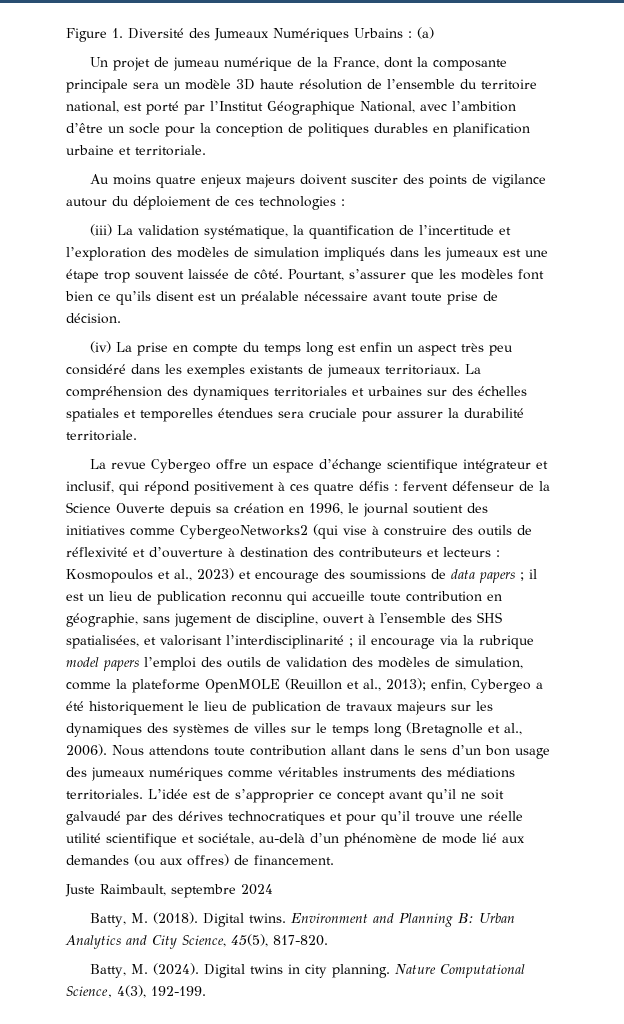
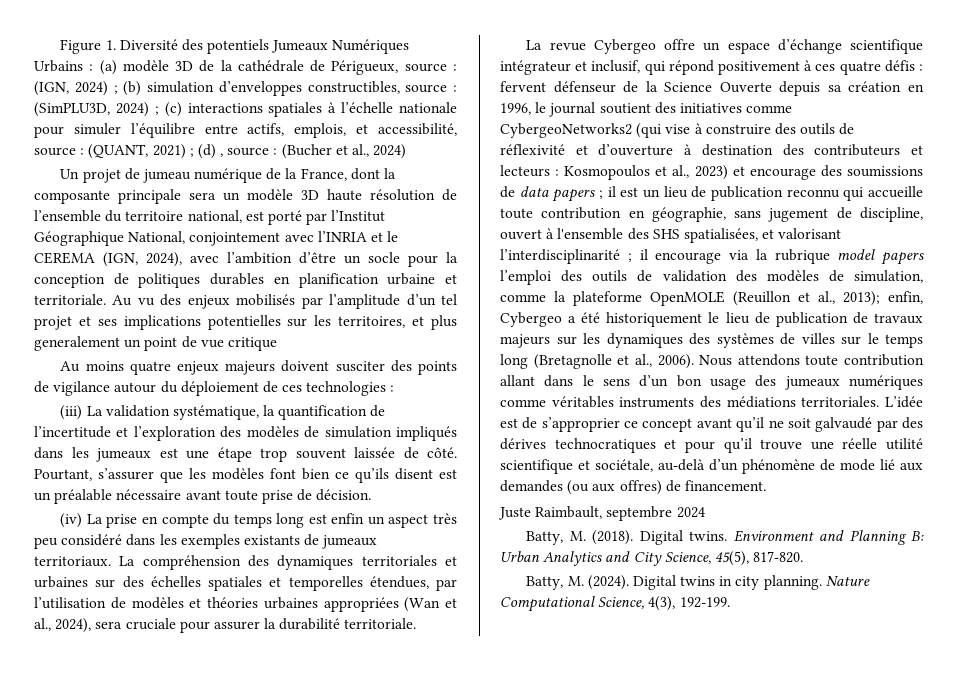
(210, 33) none -> [207,39,270,54] potentiels
(434, 33) none -> [122,60,457,75] [34,81,457,96] [34,102,457,117] [34,123,457,138] [34,144,407,159] modèle 3D de la cathédrale de Périgueux, source : (IGN, 2024) ; (b) simulation d’enveloppes constructibles, source : (SimPLU3D, 2024) ; (c) interactions spatiales à l’échelle nationale pour simuler l’équilibre entre actifs, emplois, et accessibilité, source : (QUANT, 2021) ; (d) , source : (Bucher et al., 2024)
(415, 107) none -> [189,231,399,246] [34,252,182,267] conjointement avec l’INRIA et le CEREMA (IGN, 2024),
(206, 150) none -> [112,294,458,309] [34,315,458,330] [34,336,277,351] Au vu des enjeux mobilisés par l’amplitude d’un tel projet et ses implications potentielles sur les territoires, et plus generalement un point de vue critique
[218,408,273,418] étendues -> [369,576,457,591] [34,597,457,612] [34,618,92,633] étendues, par l’utilisation de modèles et théories urbaines appropriées (Wan et al., 2024),

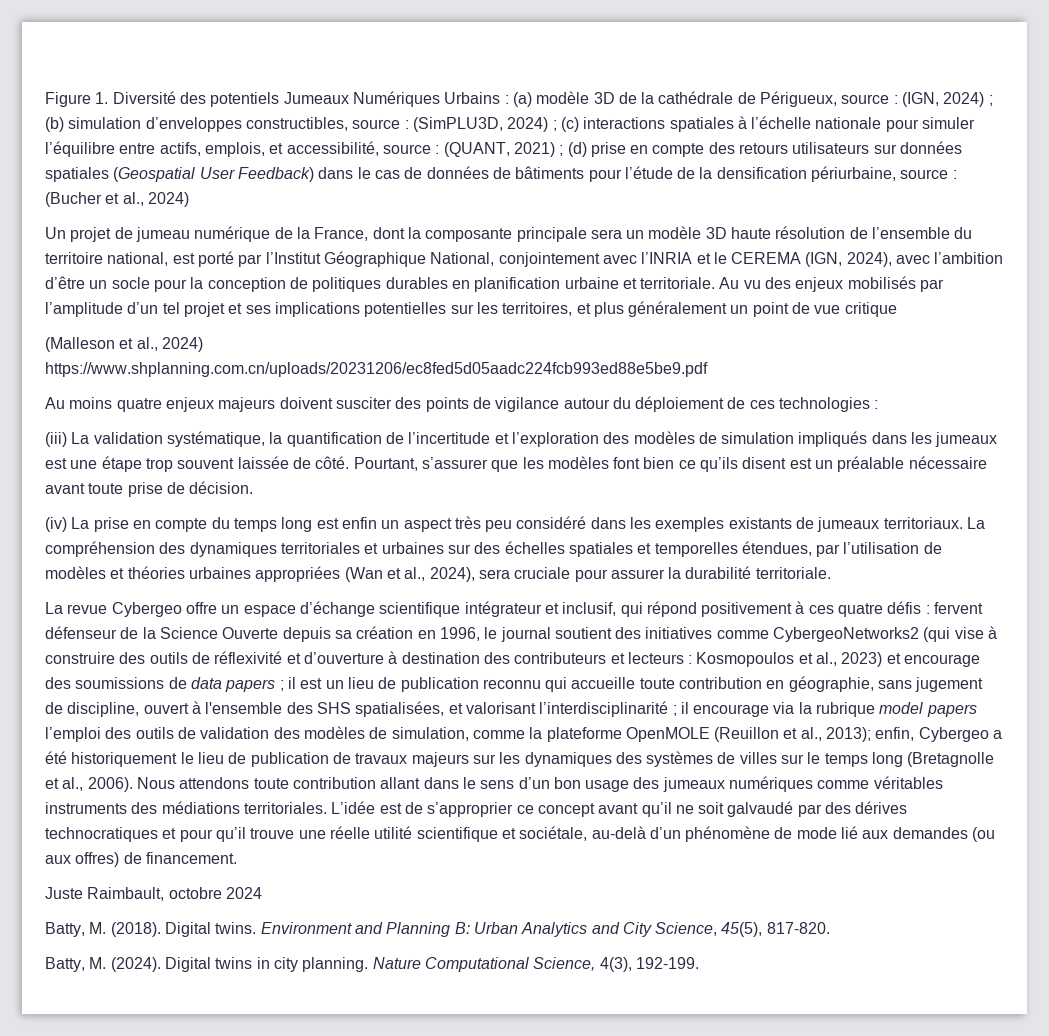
[220,153,224,157] , -> [590,141,963,157] [45,166,897,182] prise en compte des retours utilisateurs sur données spatiales (Geospatial User Feedback) dans le cas de données de bâtiments pour l’étude de la densification périurbaine,
[34,336,120,351] generalement -> [628,301,728,317] généralement
(277, 344) none -> [45,337,203,352] [45,362,708,377] // (Malleson et al., 2024) // https://www.shplanning.com.cn/uploads/20231206/ec8fed5d05aadc224fcb993ed88e5be9.pdf
[606,506,673,521] septembre -> [168,887,222,899] octobre

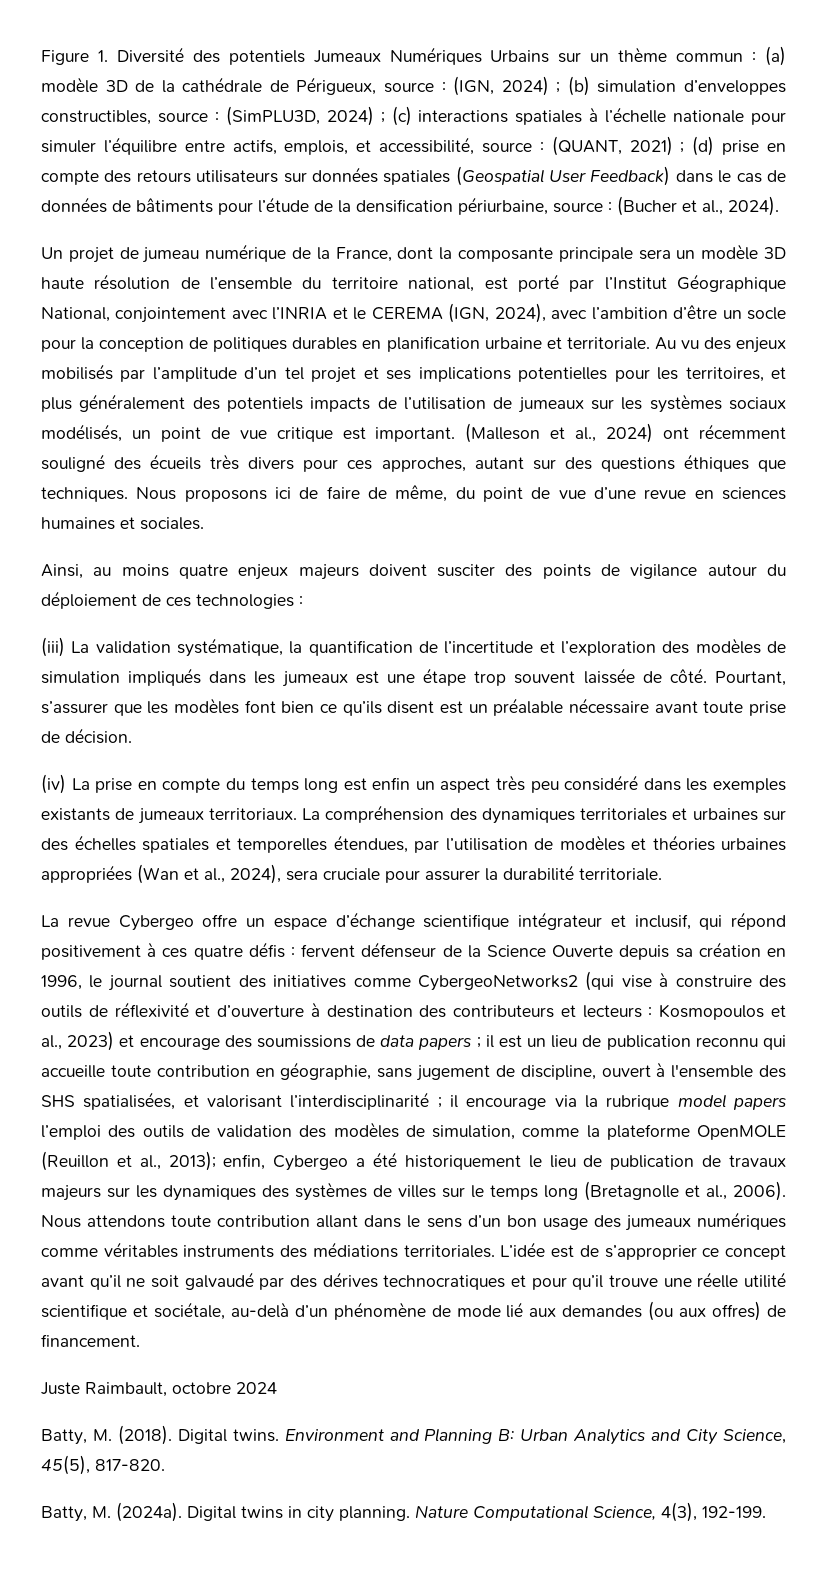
(501, 98) none -> [558,47,744,63] sur un thème commun
[147,192,189,207] 2024) -> [728,196,779,216] 2024).
[450,304,474,314] sur -> [614,369,650,382] pour
(728, 309) none -> [192,394,786,413] [41,424,122,442] des potentiels impacts de l’utilisation de jumeaux sur les systèmes sociaux modélisés,
(897, 309) // -> [342,427,456,442] est important.
[45,362,708,377] [45,397,65,409] // https://www.shplanning.com.cn/uploads/20231206/ec8fed5d05aadc224fcb993ed88e5be9.pdf // Au -> [663,424,786,439] [41,454,787,472] [41,485,786,502] [41,517,204,530] [41,564,112,579] ont récemment souligné des écueils très divers pour ces approches, autant sur des questions éthiques que techniques. Nous proposons ici de faire de même, du point de vue d’une revue en sciences humaines et sociales. // Ainsi, au
[110,957,161,972] (2024). -> [116,1502,182,1522] (2024a).

